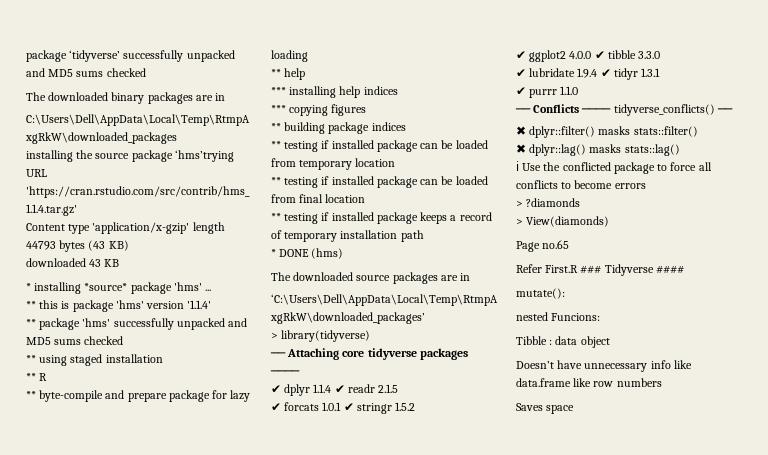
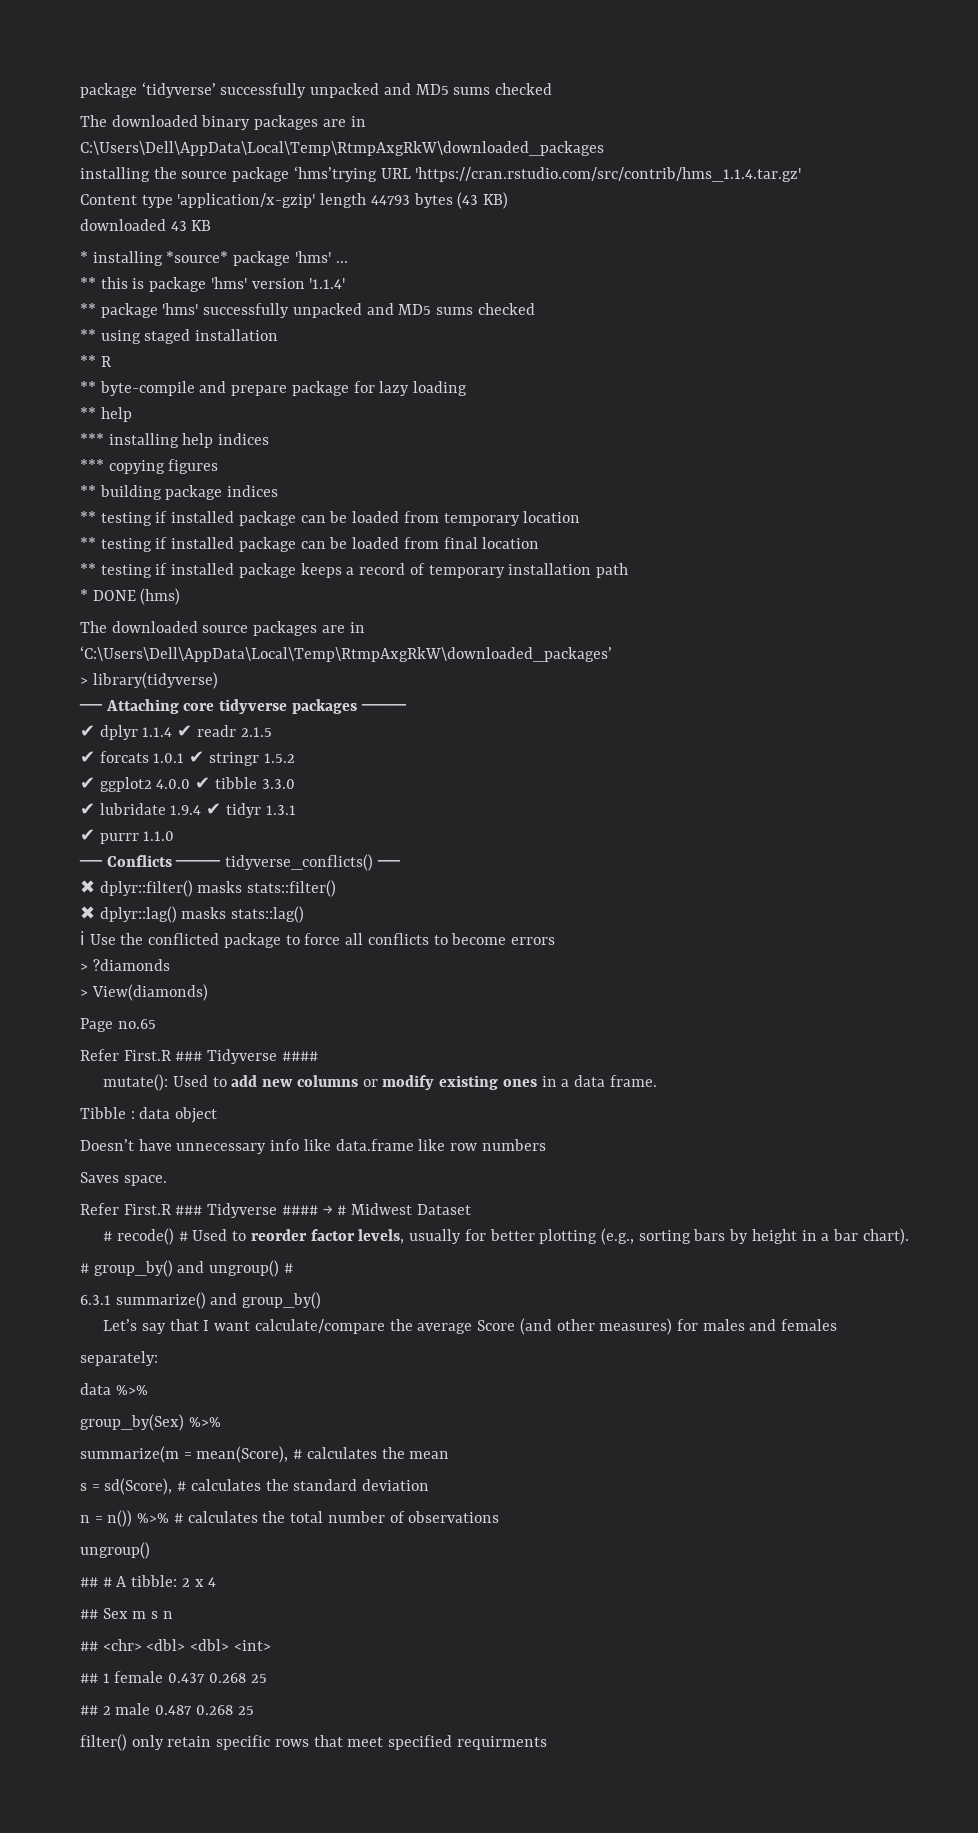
[516,312,601,321] // nested Funcions: -> [173,1075,657,1090] Used to add new columns or modify existing ones in a data frame.
[546,405,575,414] space -> [123,1175,167,1186] [80,1203,471,1218] [103,1228,909,1245] [80,1260,293,1277] [80,1292,322,1309] [103,1318,838,1335] [80,1351,158,1366] [80,1383,148,1395] [80,1414,221,1431] [80,1446,450,1463] [80,1478,430,1495] [80,1510,500,1527] [80,1542,150,1559] [80,1575,217,1587] [80,1608,173,1619] [80,1639,271,1651] [80,1671,267,1683] [80,1703,254,1715] [80,1734,547,1751] space. // Refer First.R ### Tidyverse #### → # Midwest Dataset // # recode() # Used to reorder factor levels, usually for better plotting (e.g., sorting bars by height in a bar chart). // # group_by() and ungroup() # // 6.3.1 summarize() and group_by() // Let’s say that I want calculate/compare the average Score (and other measures) for males and females // separately: // data %>% // group_by(Sex) %>% // summarize(m = mean(Score), # calculates the mean // s = sd(Score), # calculates the standard deviation // n = n()) %>% # calculates the total number of observations // ungroup() // ## # A tibble: 2 x 4 // ## Sex m s n // ## <chr> <dbl> <dbl> <int> // ## 1 female 0.437 0.268 25 // ## 2 male 0.487 0.268 25 // filter() only retain specific rows that meet specified requirments

